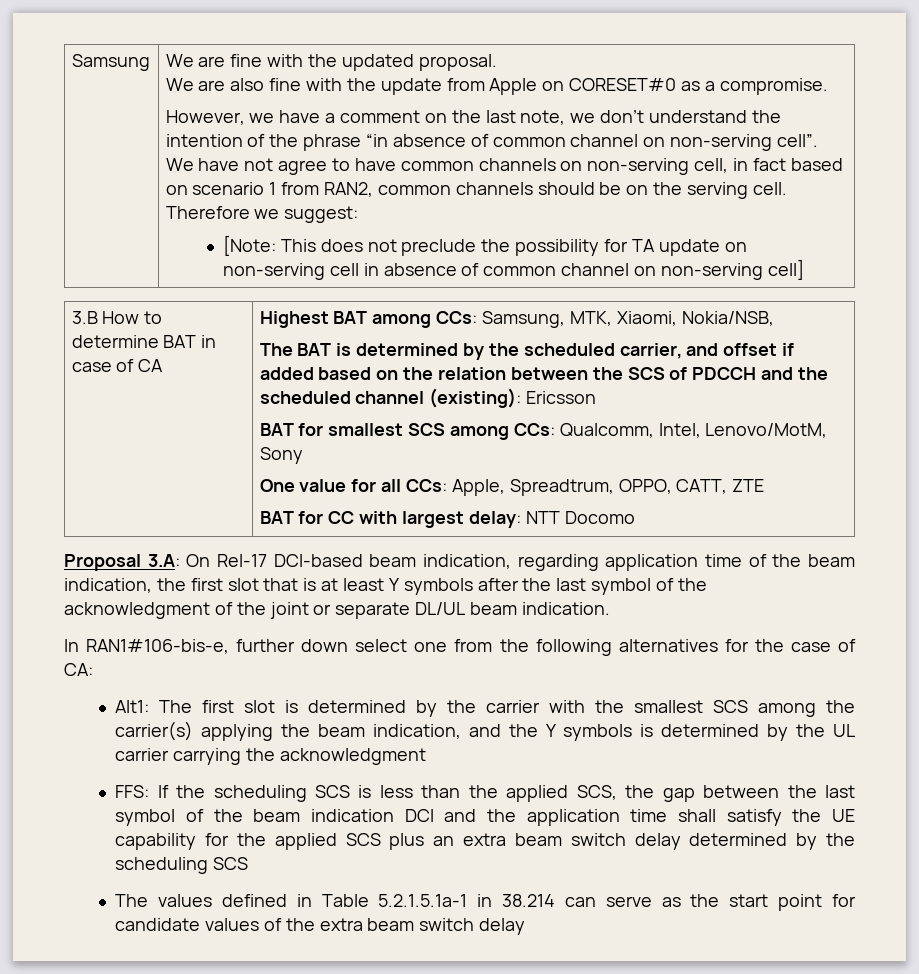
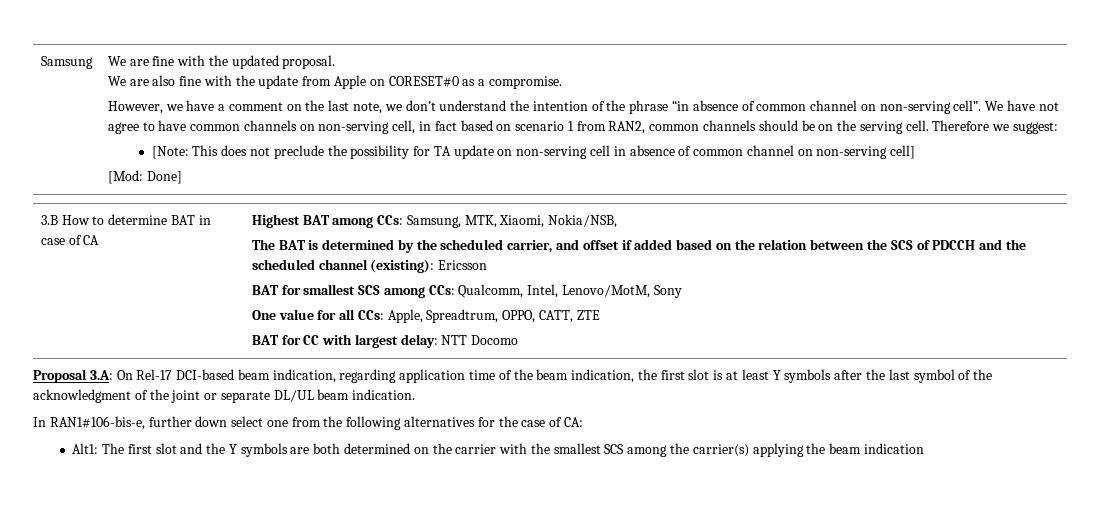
(804, 269) none -> [107,170,182,184] // [Mod: Done]
[263,578,299,591] that -> (710, 374) none
[285,700,438,717] is determined by -> [180,443,429,457] and the Y symbols are both determined on
[372,724,856,741] [115,748,426,765] [115,785,855,802] [115,809,855,826] [115,833,856,850] [115,857,249,874] [115,894,856,911] [115,918,526,935] indication, and the Y symbols is determined by the UL carrier carrying the acknowledgment // FFS: If the scheduling SCS is less than the applied SCS, the gap between the last symbol of the beam indication DCI and the application time shall satisfy the UE capability for the applied SCS plus an extra beam switch delay determined by the scheduling SCS // The values defined in Table 5.2.1.5.1a-1 in 38.214 can serve as the start point for candidate values of the extra beam switch delay -> [863,443,924,454] indication

